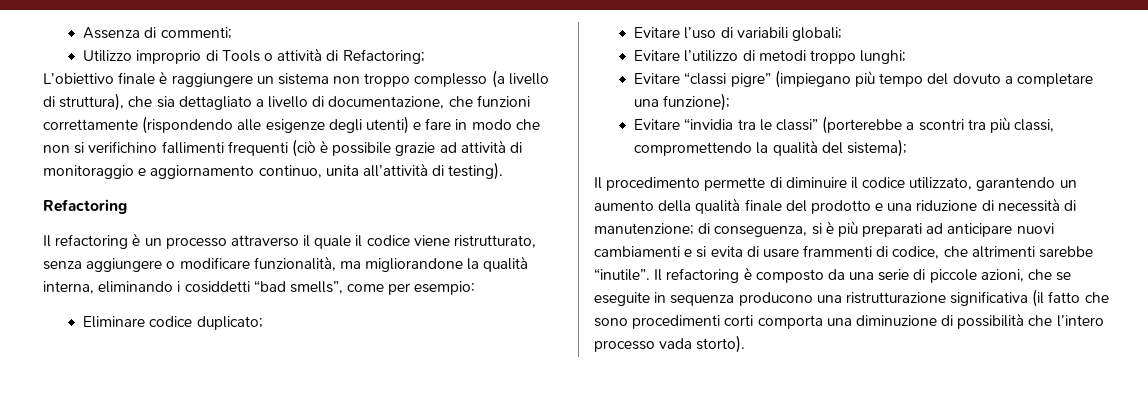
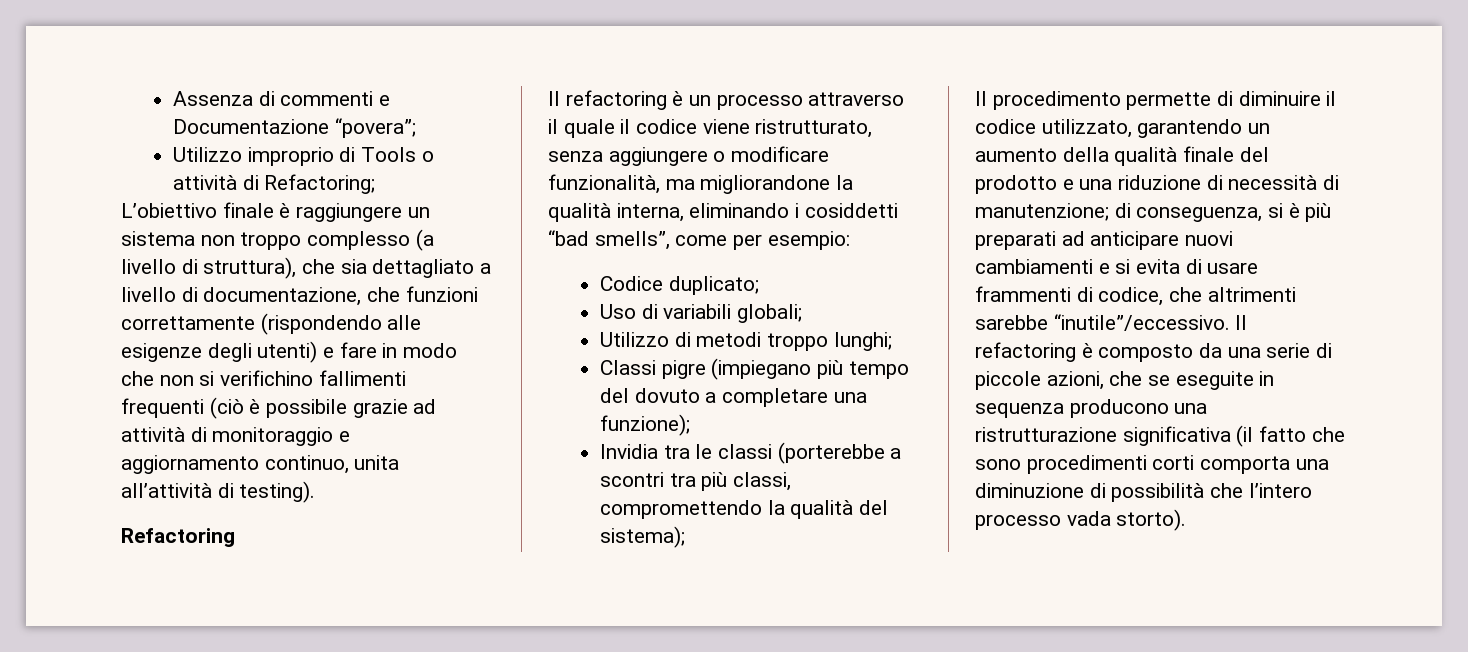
[160,27,232,39] commenti; -> [280,91,390,106] [172,118,416,138] commenti e Documentazione “povera”;
[83,316,193,328] Eliminare codice -> [599,276,663,291] Codice
[634,27,717,39] Evitare l’uso -> [599,304,636,319] Uso
[634,50,739,62] Evitare l’utilizzo -> [599,332,669,347] Utilizzo
[634,72,771,87] Evitare “classi pigre” -> [599,360,706,379] Classi pigre
[634,118,734,130] Evitare “invidia -> [599,444,658,459] Invidia
[775,119,818,131] classi” -> [717,444,772,459] classi
[594,268,650,281] “inutile”. -> [1053,314,1230,331] “inutile”/eccessivo.

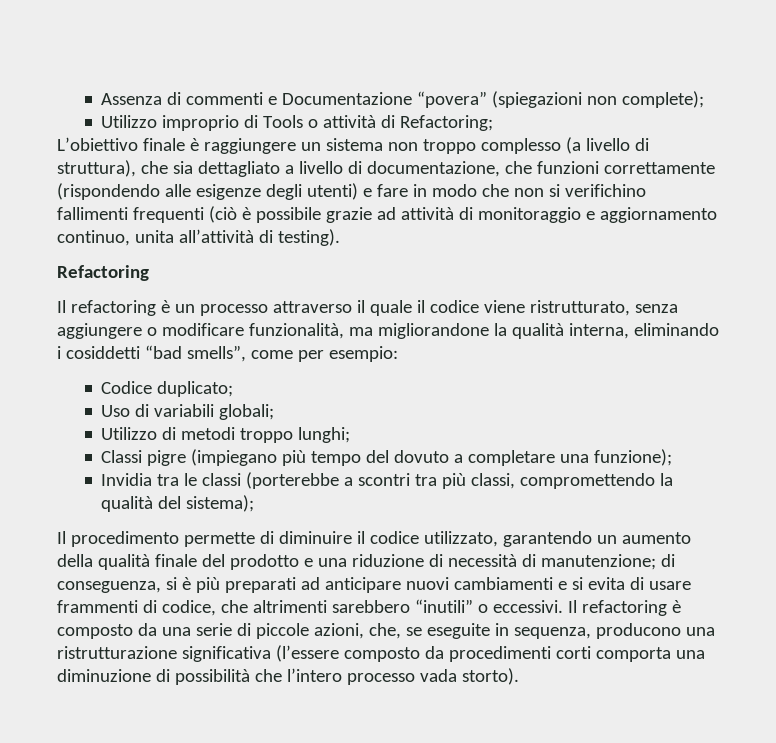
[334,118,416,138] “povera”; -> [417,91,705,108] “povera” (spiegazioni non complete);
[975,314,1230,331] sarebbe “inutile”/eccessivo. -> [331,599,563,613] sarebbero “inutili” o eccessivi.
[1109,371,1143,386] che -> [368,623,401,639] che,
[975,403,1064,418] sequenza -> [513,627,591,639] sequenza,
[1236,425,1345,447] [975,459,1021,470] (il fatto che sono -> [275,645,444,662] (l’essere composto da

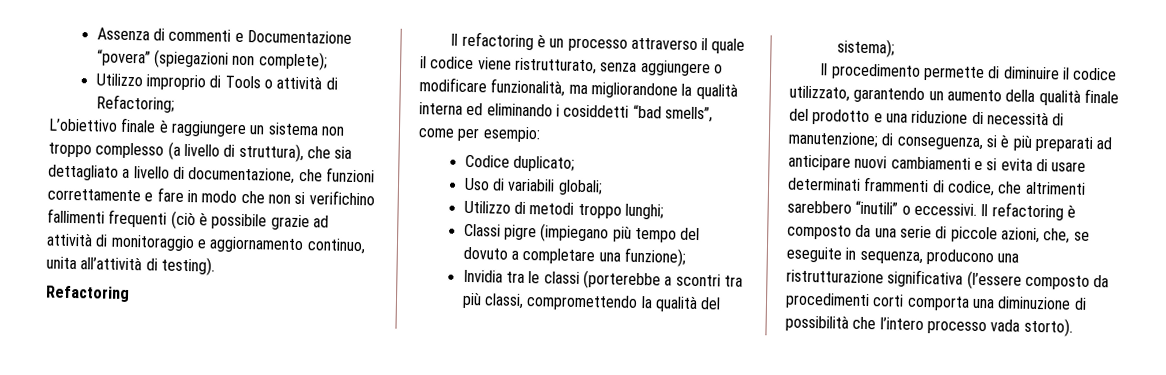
[57,183,358,200] (rispondendo alle esigenze degli utenti) -> (141, 195) none
[568,323,629,339] interna, -> [419,102,484,116] interna ed
(691, 585) none -> [787,177,861,191] determinati

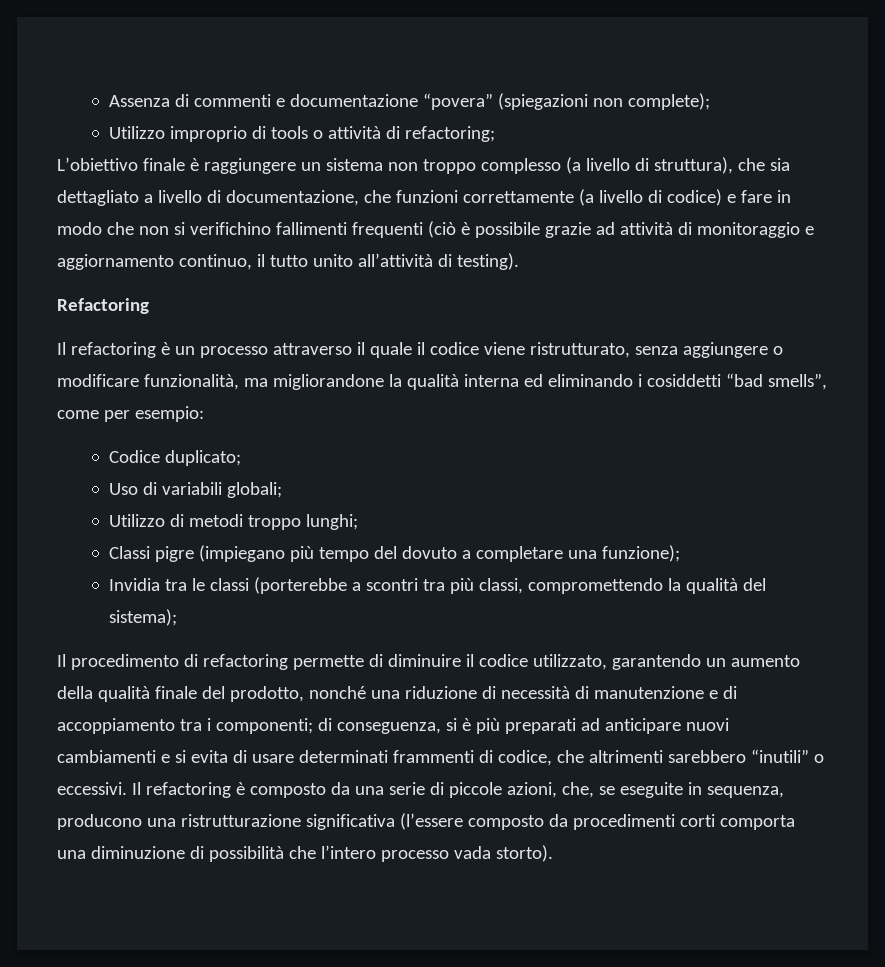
[246,30,352,44] Documentazione -> [289,94,418,107] documentazione
[224,75,261,89] Tools -> [270,126,308,139] tools
[95,94,175,113] Refactoring; -> [404,126,495,142] refactoring;
(141, 195) none -> [578,189,722,206] (a livello di codice)
[46,256,77,270] unita -> [256,254,353,267] il tutto unito
(921, 71) none -> [183,654,288,670] di refactoring
[812,109,883,126] prodotto e -> [229,686,366,702] prodotto, nonché
[788,131,879,148] manutenzione; -> [593,686,737,699] [57,718,313,734] manutenzione e di accoppiamento tra i componenti;

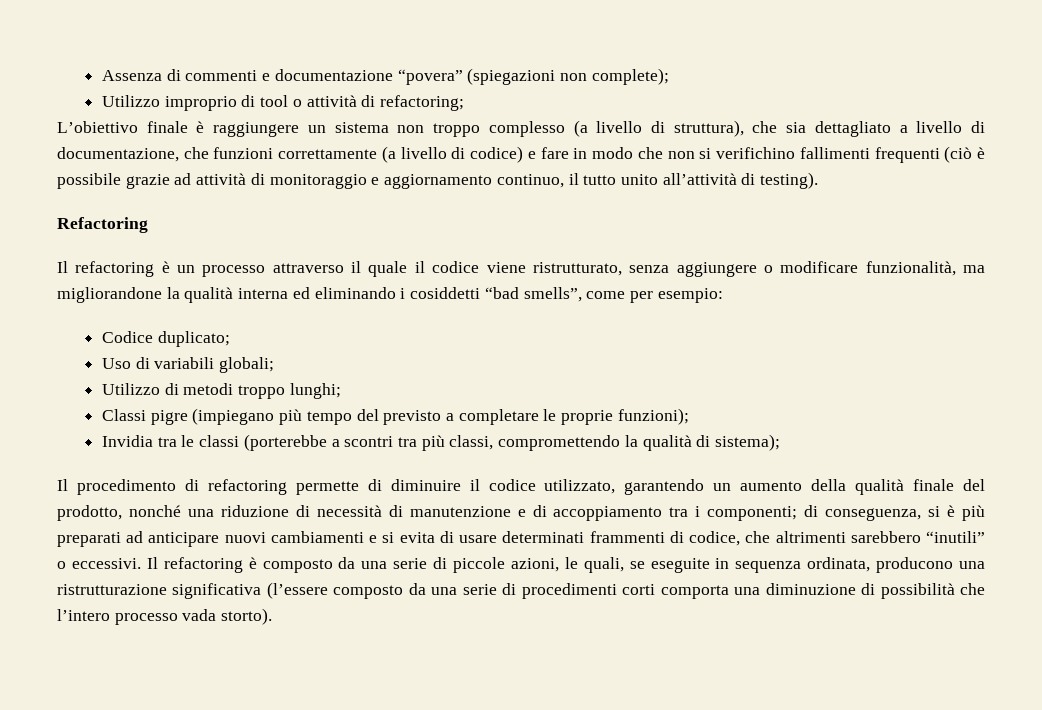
[270,126,308,139] tools -> [260,95,289,107] tool
[401,546,457,559] dovuto -> [383,410,442,425] previsto
[567,545,680,562] una funzione); -> [543,408,689,425] le proprie funzioni);
[742,578,766,591] del -> [696,435,711,447] di
[561,782,594,798] che, -> [564,557,624,573] le quali,
[706,786,784,798] sequenza, -> [735,557,871,573] sequenza ordinata,
(568, 820) none -> [431,583,517,595] una serie di

